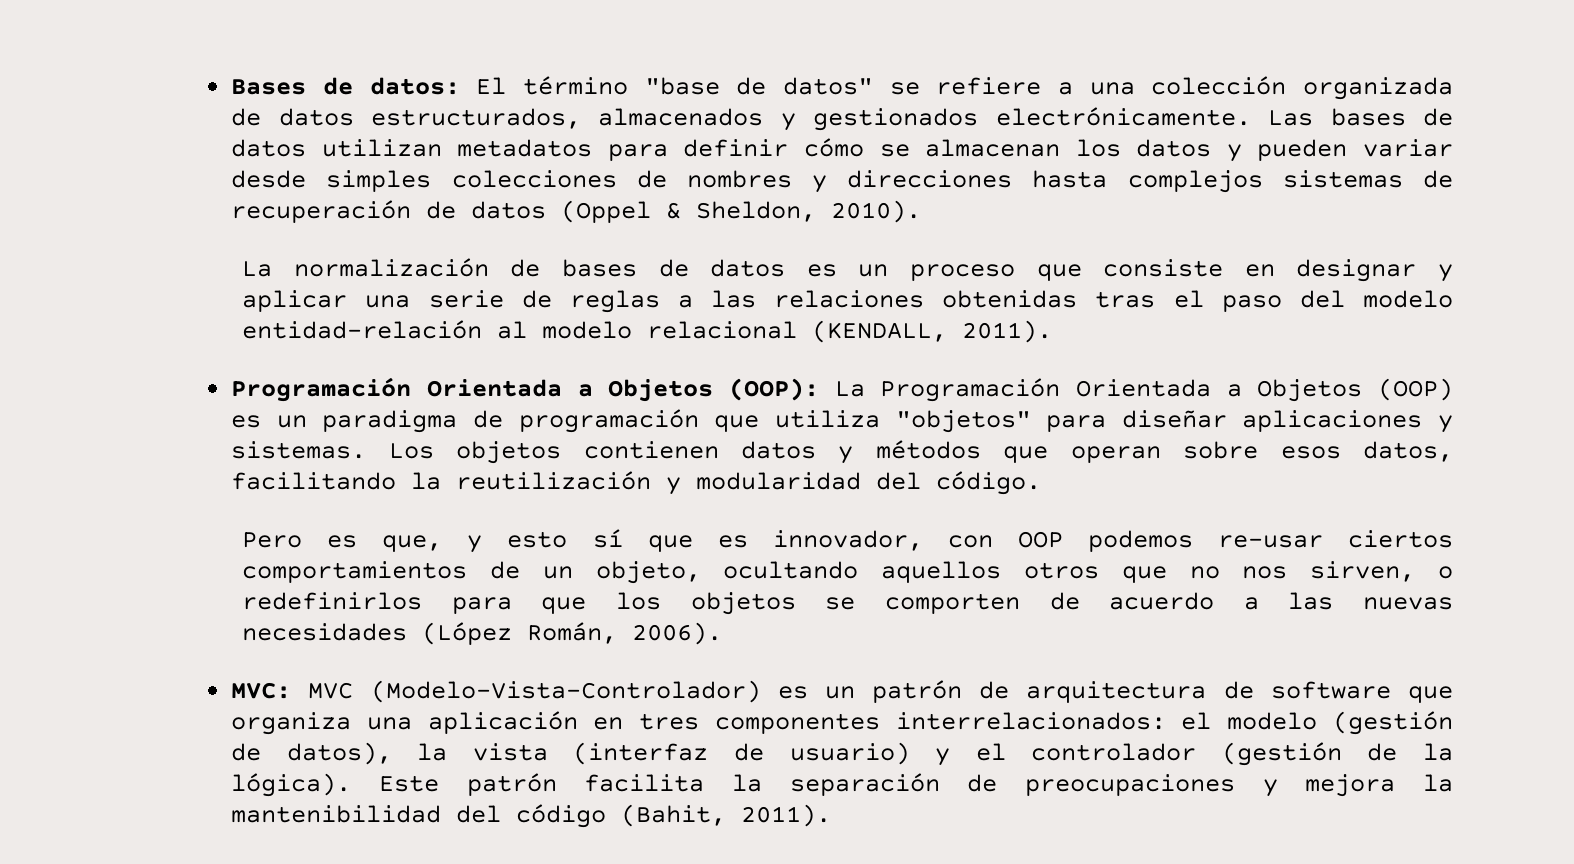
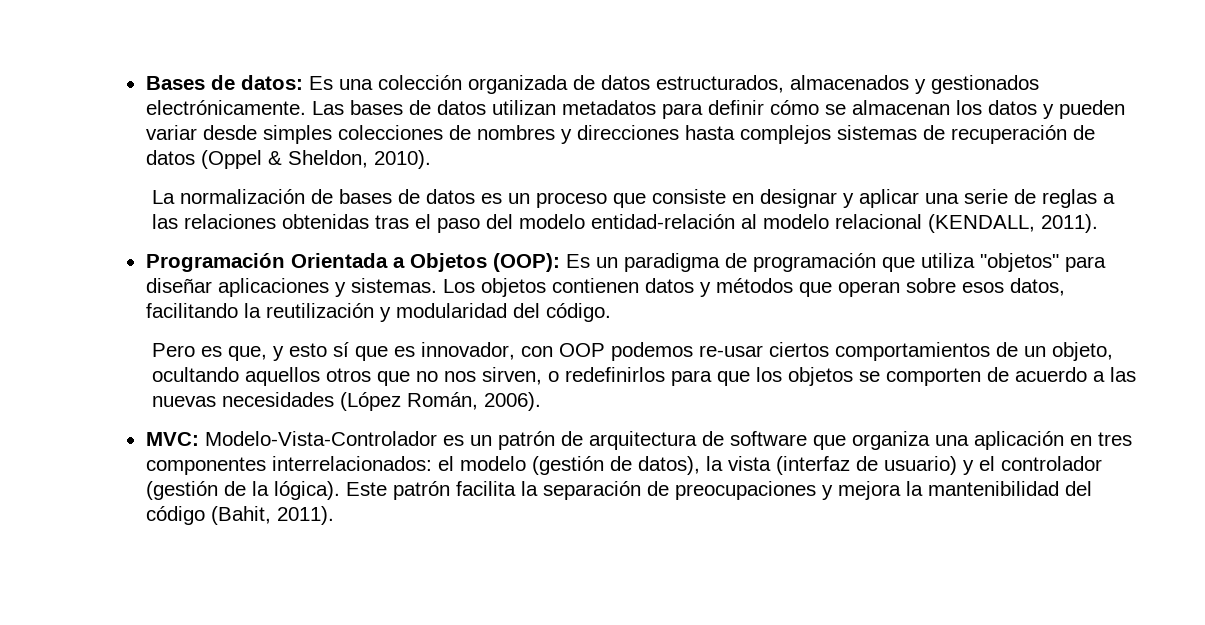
[476,76,1073,95] El término "base de datos" se refiere a -> [308,76,333,90] Es
[834,378,1453,402] [231,415,262,428] La Programación Orientada a Objetos (OOP) es -> [565,254,590,268] Es
[308,680,761,703] MVC (Modelo-Vista-Controlador) -> [204,431,437,446] Modelo-Vista-Controlador

